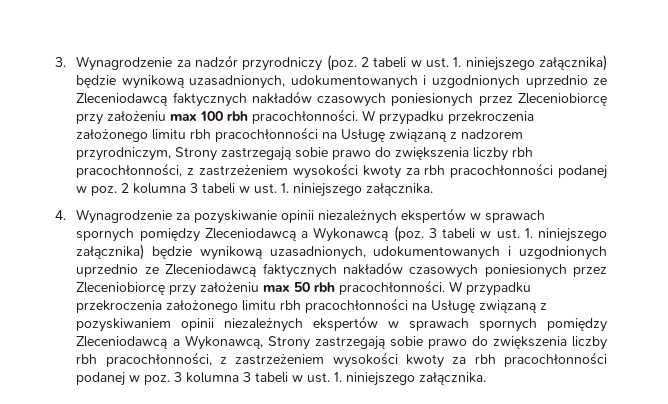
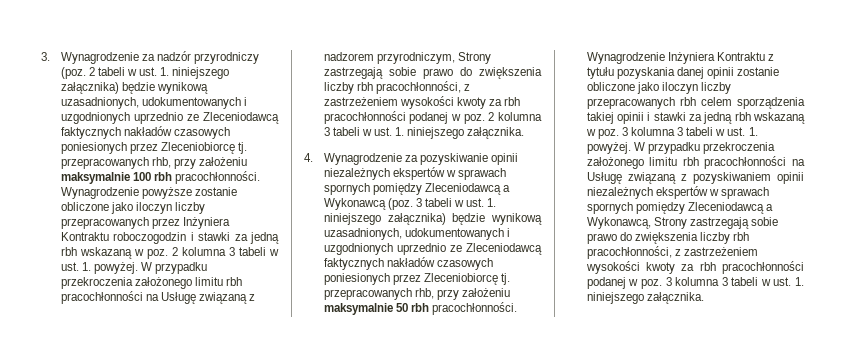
[76,111,198,125] przy założeniu max -> [238,142,248,154] [60,157,248,169] [60,172,130,184] tj. przepracowanych rhb, przy założeniu maksymalnie
(359, 116) none -> [60,187,237,199] [60,202,206,214] [60,217,230,229] [60,232,279,244] [60,247,279,259] [60,262,138,274] Wynagrodzenie powyższe zostanie obliczone jako iloczyn liczby przepracowanych przez Inżyniera Kontraktu roboczogodzin i stawki za jedną rbh wskazaną w poz. 2 kolumna 3 tabeli w ust. 1. powyżej.
[169,282,291,296] przy założeniu max -> [501,273,511,285] [323,288,511,300] [323,303,393,315] tj. przepracowanych rhb, przy założeniu maksymalnie
(446, 287) none -> [586,52,775,64] [586,67,780,79] [586,82,732,94] [586,97,805,109] [586,112,805,124] [585,127,758,139] [586,142,631,154] Wynagrodzenie Inżyniera Kontraktu z tytułu pozyskania danej opinii zostanie obliczone jako iloczyn liczby przepracowanych rbh celem sporządzenia takiej opinii i stawki za jedną rbh wskazaną w poz. 3 kolumna 3 tabeli w ust. 1. powyżej.

